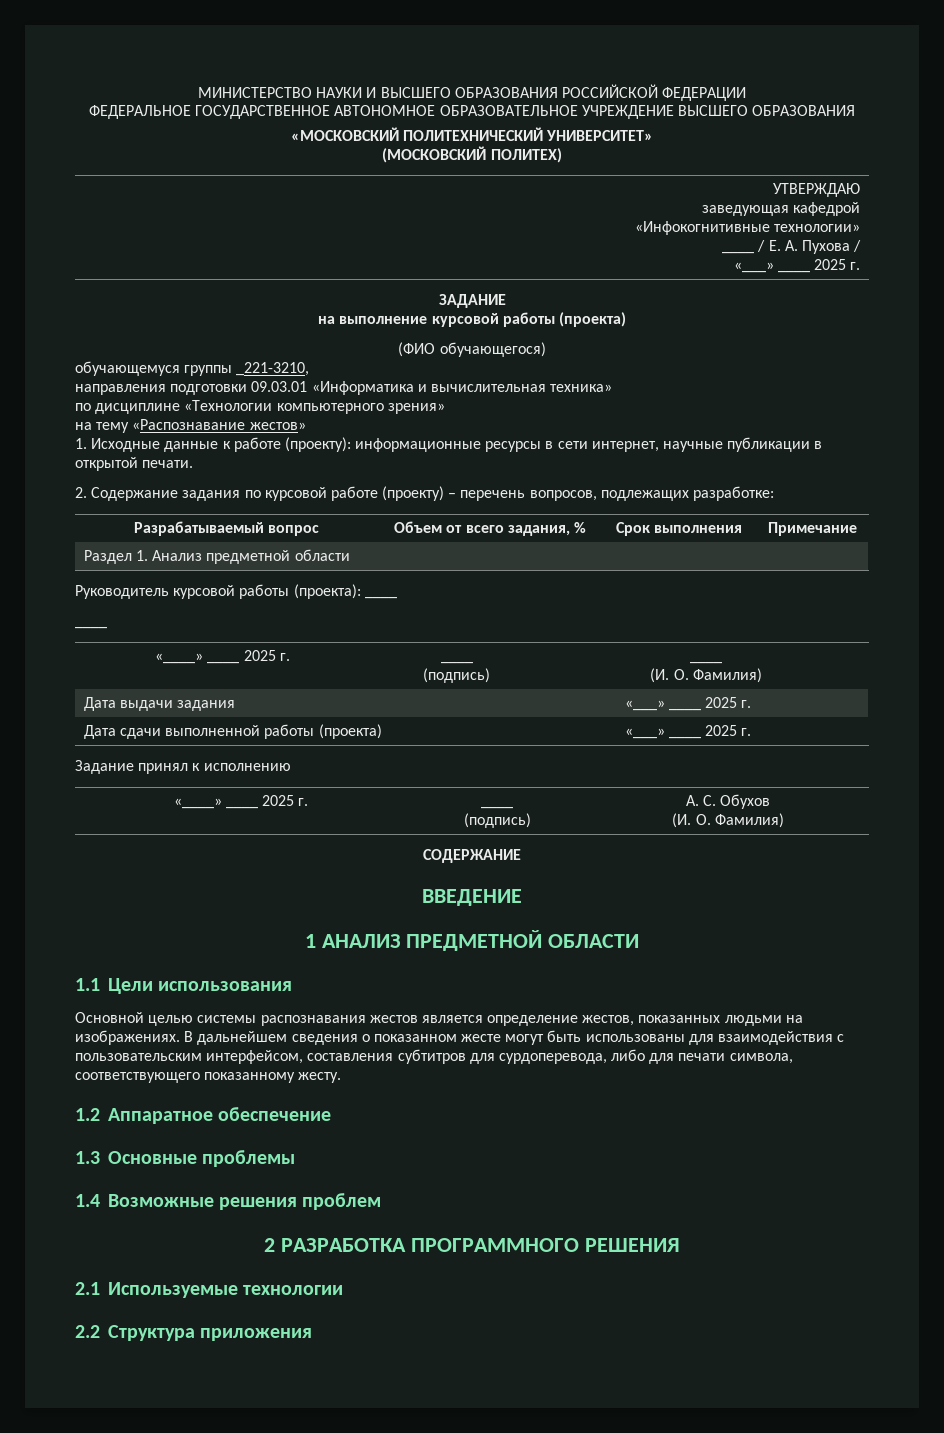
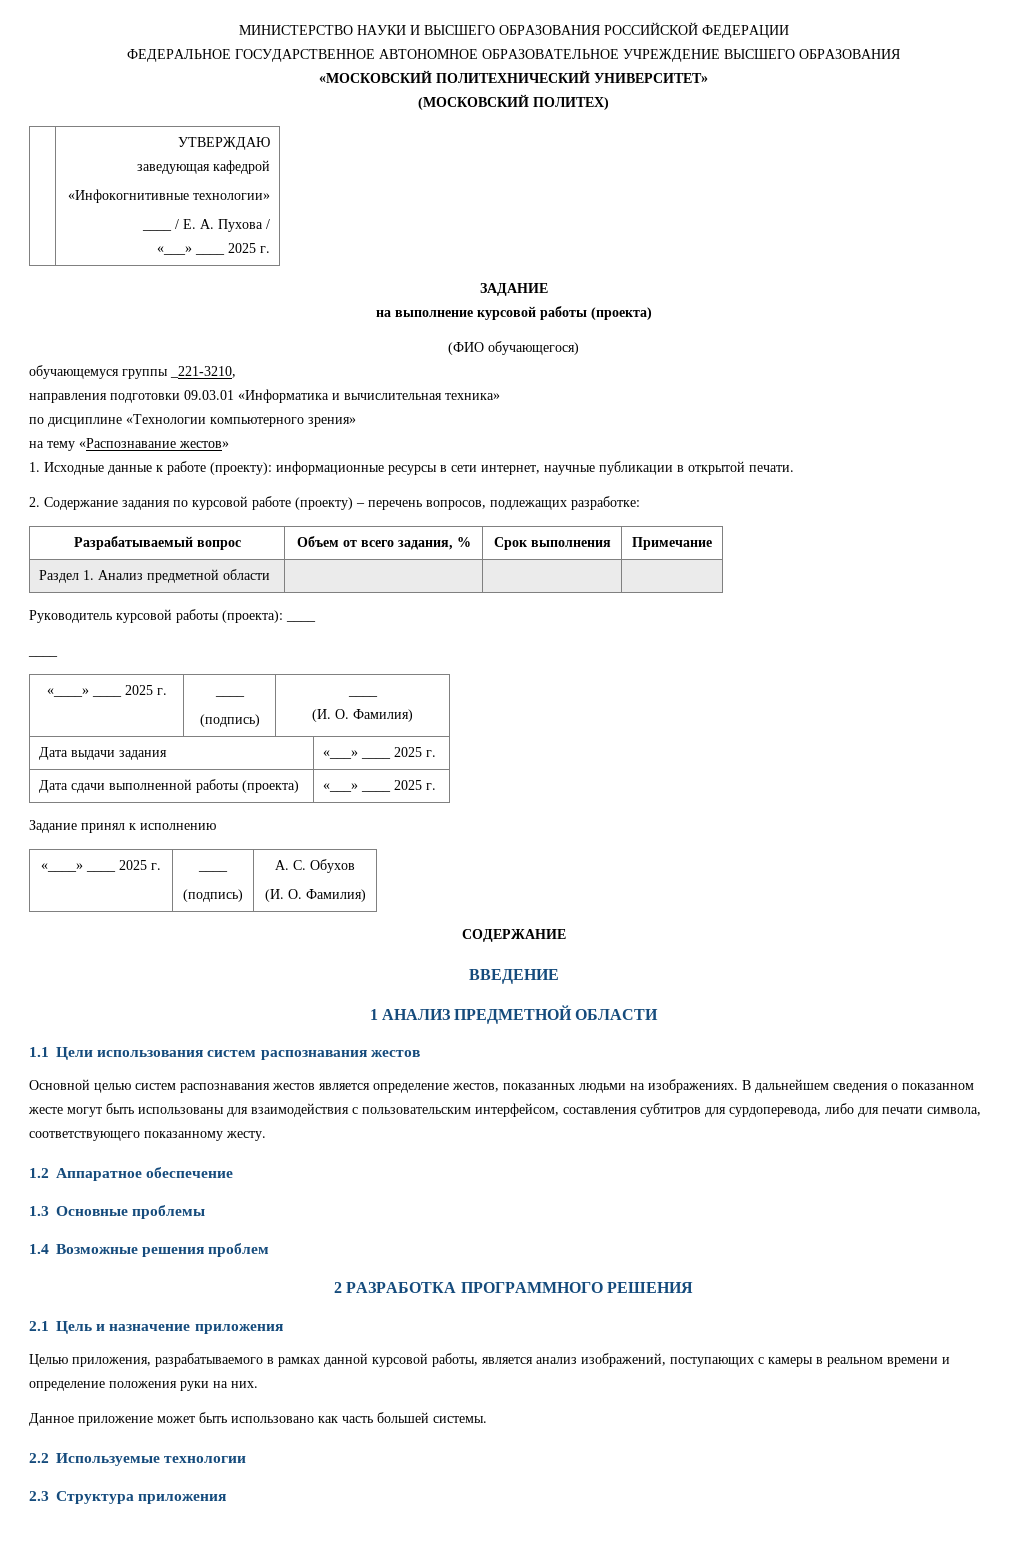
(293, 986) none -> [207,1050,420,1060] систем распознавания жестов
[197,1015,257,1023] системы -> [135,1083,176,1090] систем
(100, 1288) none -> [56,1321,283,1334] [29,1353,950,1367] [29,1381,258,1391] [29,1412,487,1426] [29,1453,49,1463] Цель и назначение приложения // Целью приложения, разрабатываемого в рамках данной курсовой работы, является анализ изображений, поступающих с камеры в реальном времени и определение положения руки на них. // Данное приложение может быть использовано как часть большей системы. // 2.2
[75,1325,100,1338] 2.2 -> [29,1491,49,1501] 2.3

